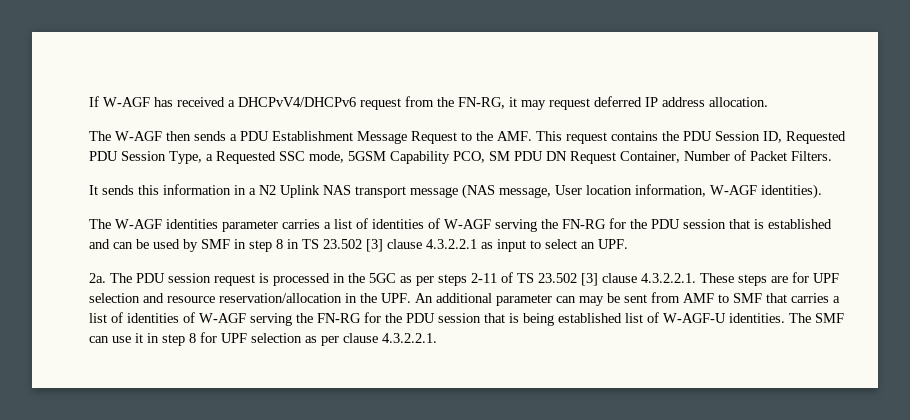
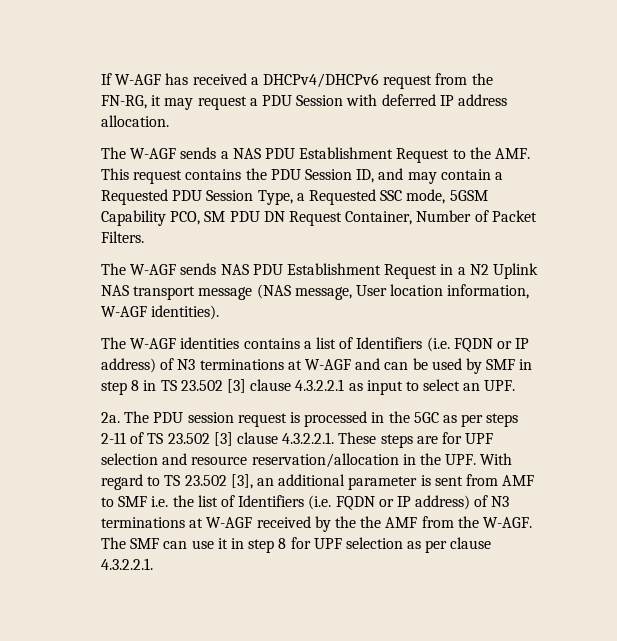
[237,97,356,107] DHCPvV4/DHCPv6 -> [262,73,379,88] DHCPv4/DHCPv6
(590, 104) none -> [249,94,378,106] a PDU Session with
[165,131,191,141] then -> (177, 153) none
[239,131,407,144] PDU Establishment Message -> [232,147,394,159] NAS PDU Establishment
(782, 137) none -> [378,168,503,184] and may contain a
[88,184,231,195] It sends this information -> [101,263,438,279] The W-AGF sends NAS PDU Establishment Request
[221,218,832,232] parameter carries a list of identities of W-AGF serving the FN-RG for the PDU session that is established -> [243,337,530,352] [101,358,351,373] contains a list of Identifiers (i.e. FQDN or IP address) of N3 terminations at W-AGF
[414,293,620,306] An additional parameter can may be -> [480,453,513,465] [101,474,431,490] With regard to TS 23.502 [3], an additional parameter is
[765,293,840,303] [88,312,785,326] that carries a list of identities of W-AGF serving the FN-RG for the PDU session that is being established list of W-AGF-U identities. -> [151,495,510,510] [101,516,532,532] i.e. the list of Identifiers (i.e. FQDN or IP address) of N3 terminations at W-AGF received by the the AMF from the W-AGF.

